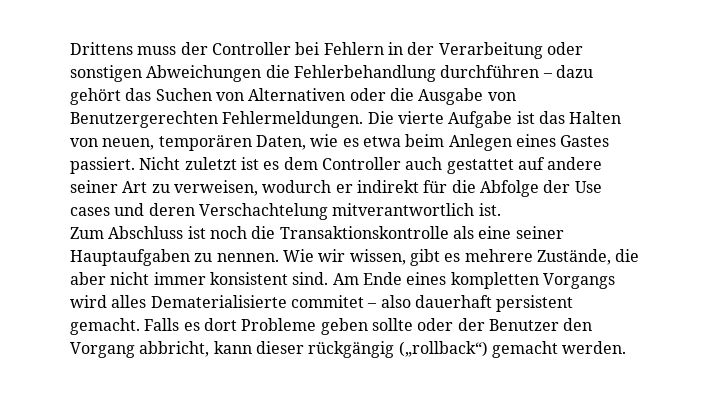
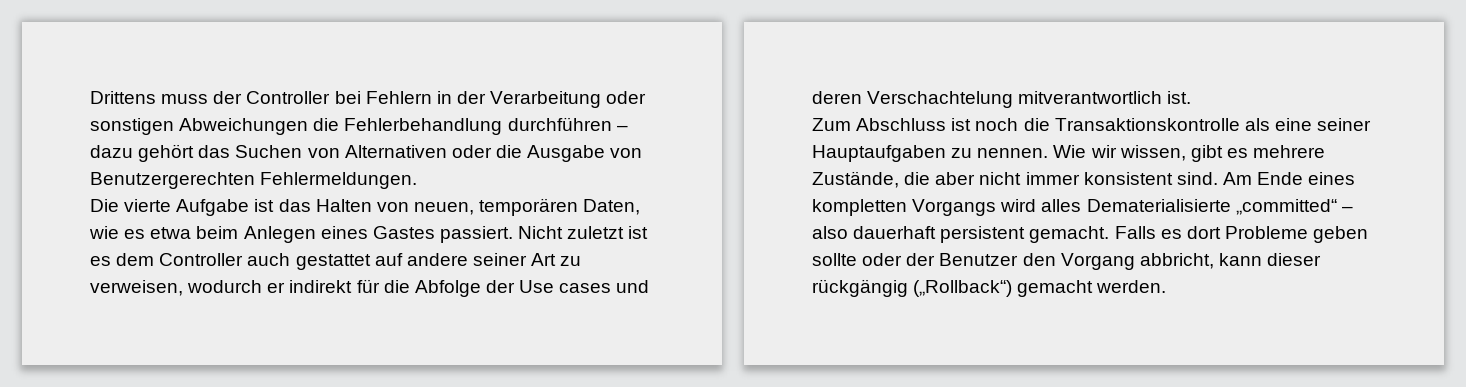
(364, 119) none -> (418, 180) //
[290,295,364,308] commitet -> [1235,199,1337,215] „committed“
[398,341,488,357] („rollback“) -> [913,280,1013,297] („Rollback“)

